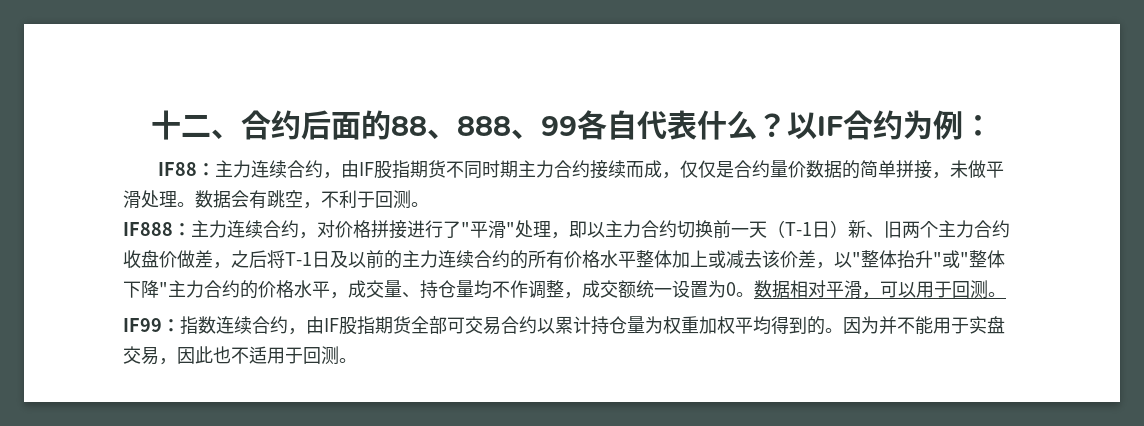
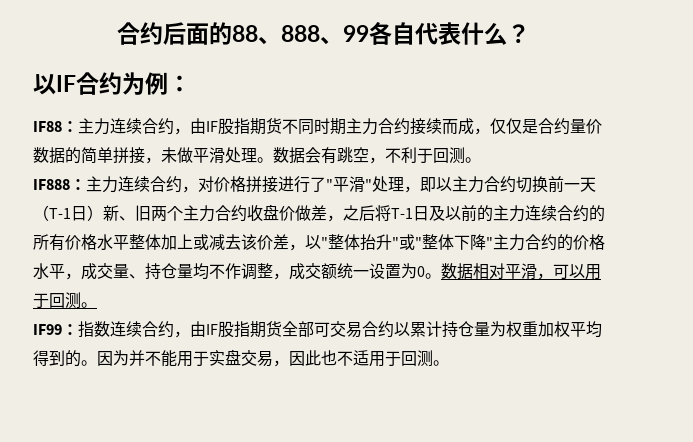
[151,110,241,140] 十二、 -> (117, 33) none
(787, 125) none -> (530, 33) //

